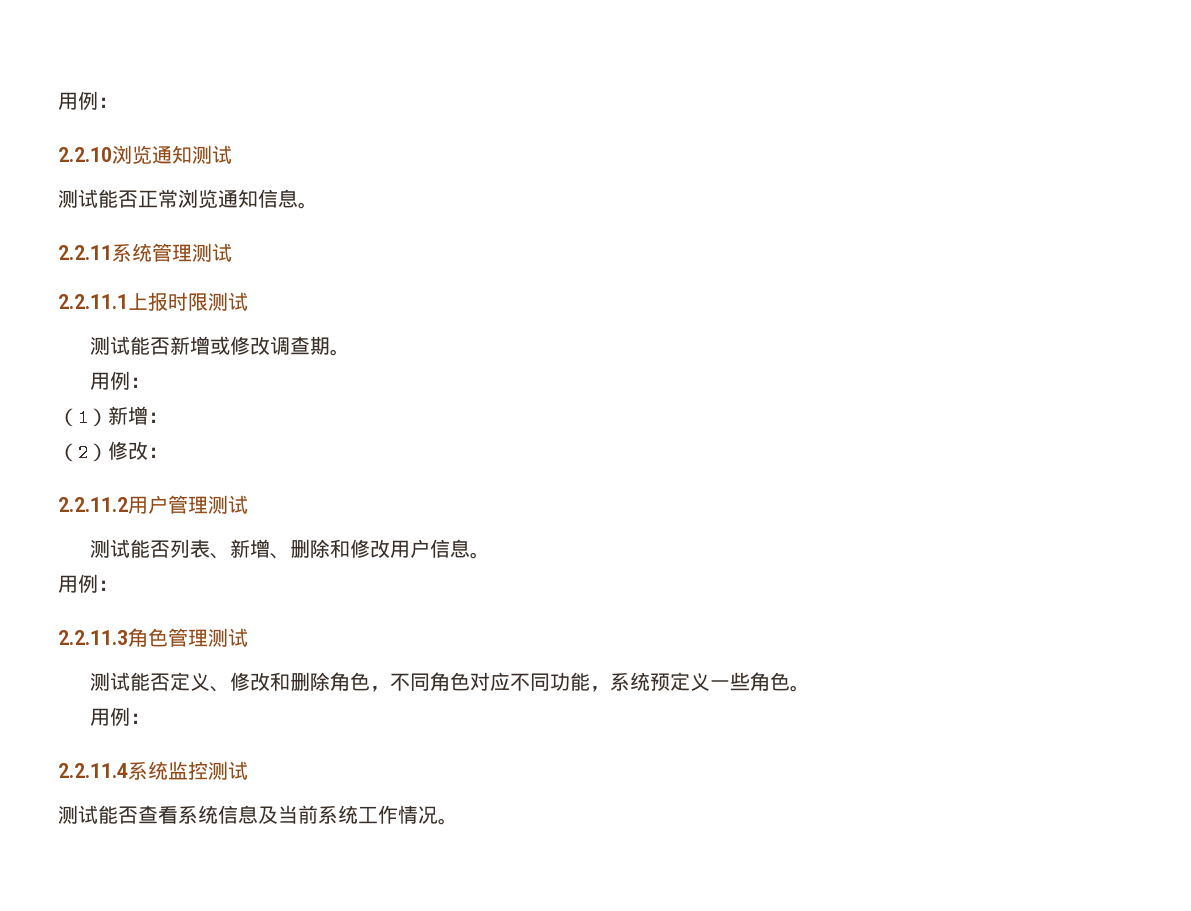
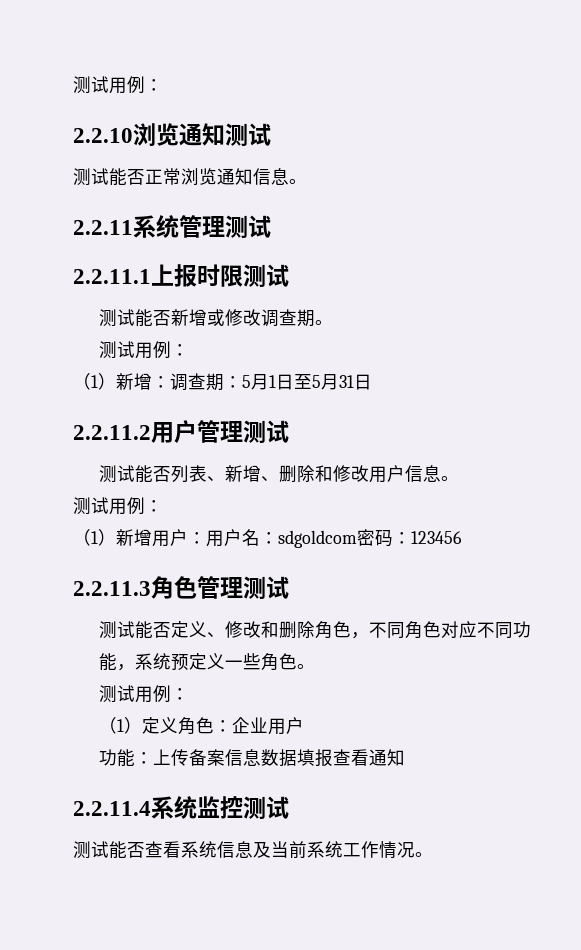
(58, 101) none -> [73,76,109,94] 测试
(351, 352) none -> [98,341,135,359] 测试
[58,441,168,462] // （2）修改： -> [170,373,372,391] 调查期：5月1日至5月31日
[58,574,118,593] 用例： -> [73,497,163,515] [73,529,462,548] 测试用例： // （1）新增用户：用户名：sdgoldcom密码：123456
[90,707,151,726] 用例： -> [98,685,189,703] [98,717,304,735] [98,749,405,767] 测试用例： // （1）定义角色：企业用户 // 功能：上传备案信息数据填报查看通知

